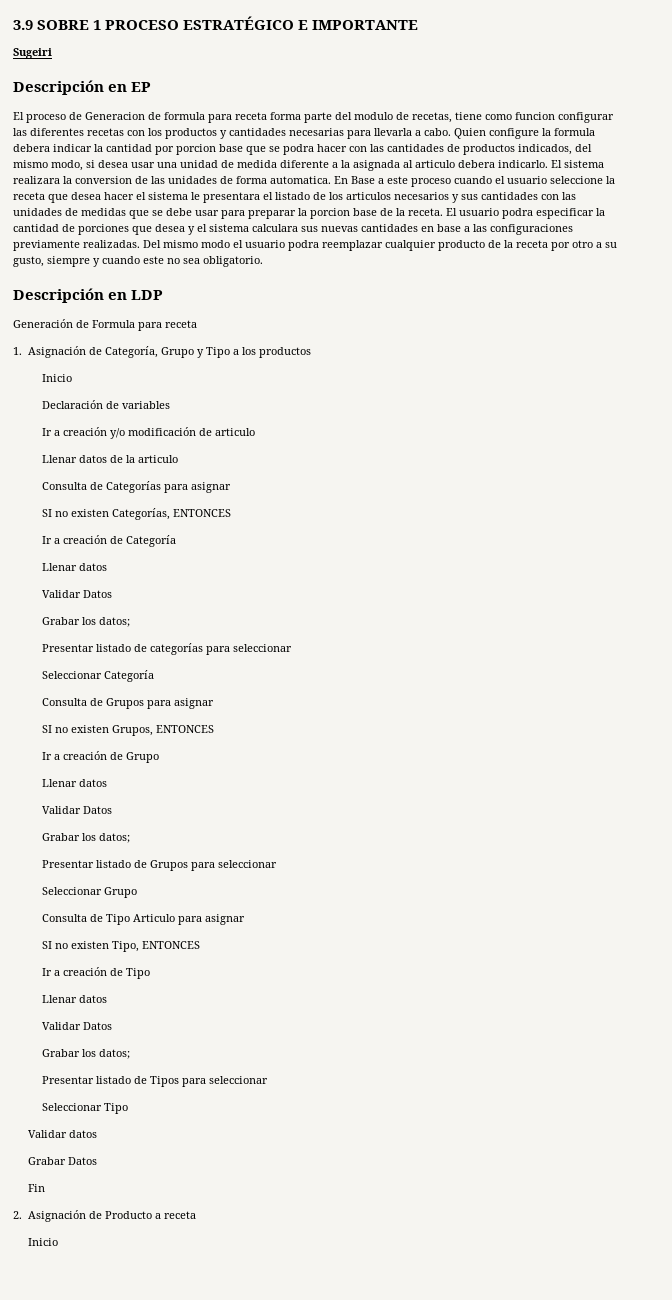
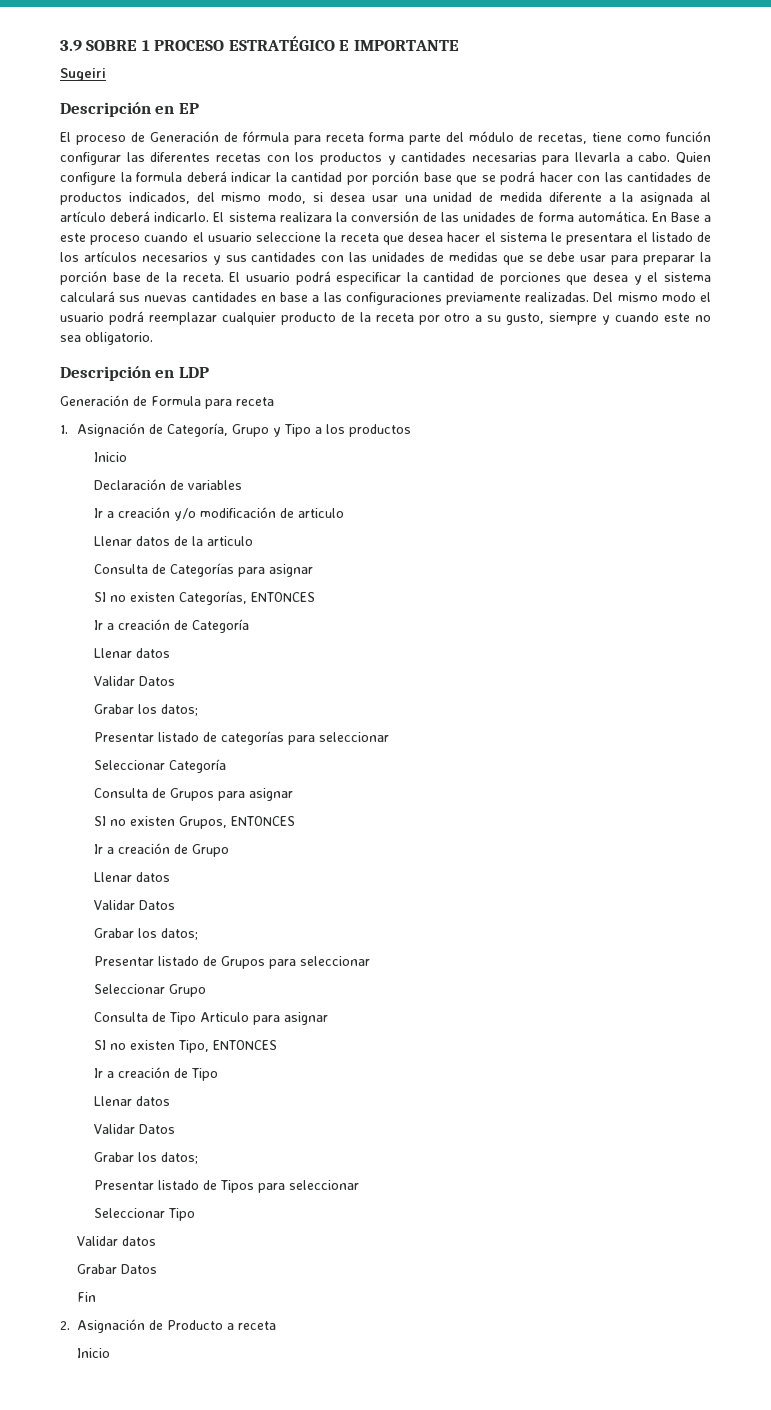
[85,112,205,120] Generacion de formula -> [150,131,289,142] Generación de fórmula
[354,112,393,120] modulo -> [469,131,514,142] módulo
[515,112,555,120] funcion -> [666,131,711,142] función
[13,144,50,152] debera -> [186,171,227,182] deberá
[176,144,216,155] porcion -> [372,171,420,185] porción
[283,144,314,155] podra -> [500,171,536,185] podrá
[415,160,495,168] articulo debera -> [60,211,151,222] artículo deberá
[75,176,132,184] conversion -> [350,211,419,222] conversión
[270,176,331,184] automatica. -> [577,211,648,222] automática.
[346,192,391,200] articulos -> [83,251,137,262] artículos
[310,208,350,219] porcion -> [60,271,107,285] porción
[502,208,533,219] podra -> [295,271,331,285] podrá
[252,224,298,232] calculara -> [60,291,115,302] calculará
[288,240,319,251] podra -> [108,311,144,325] podrá

